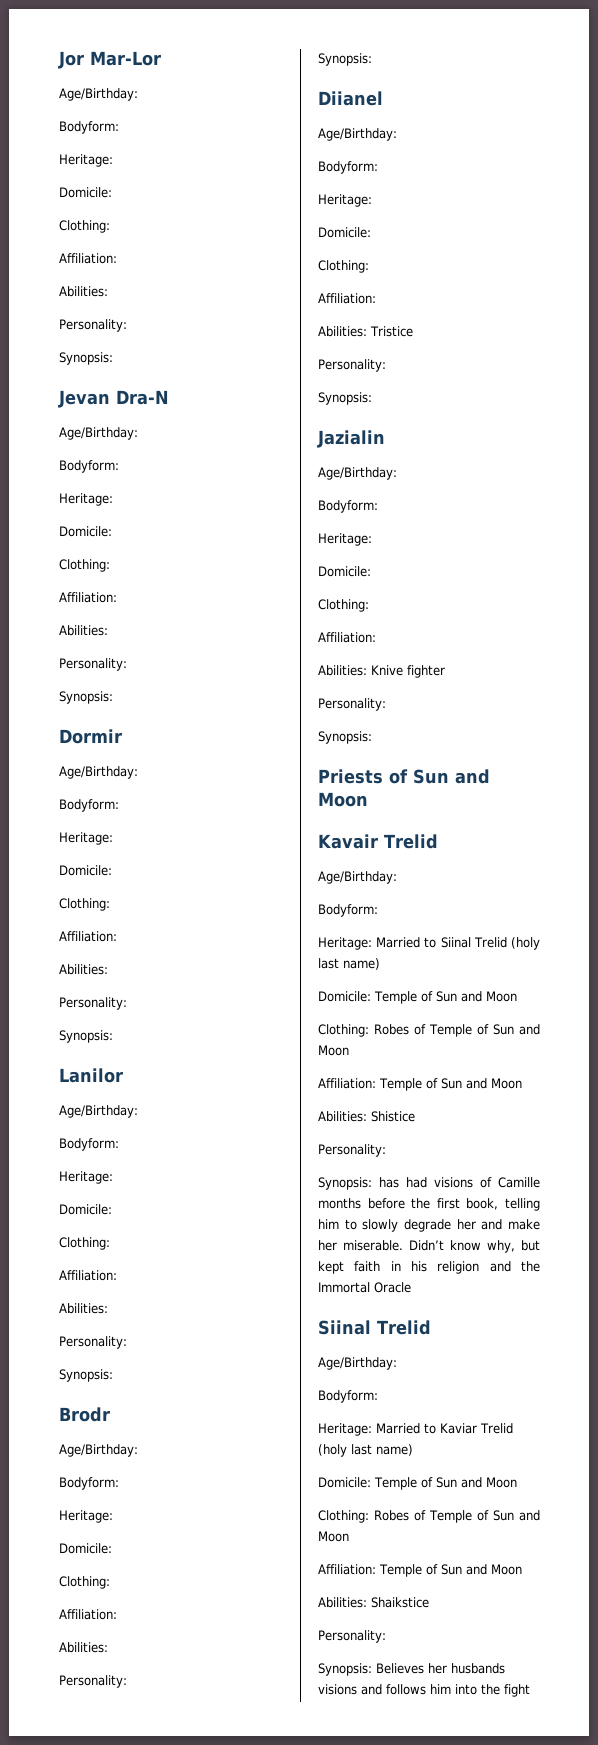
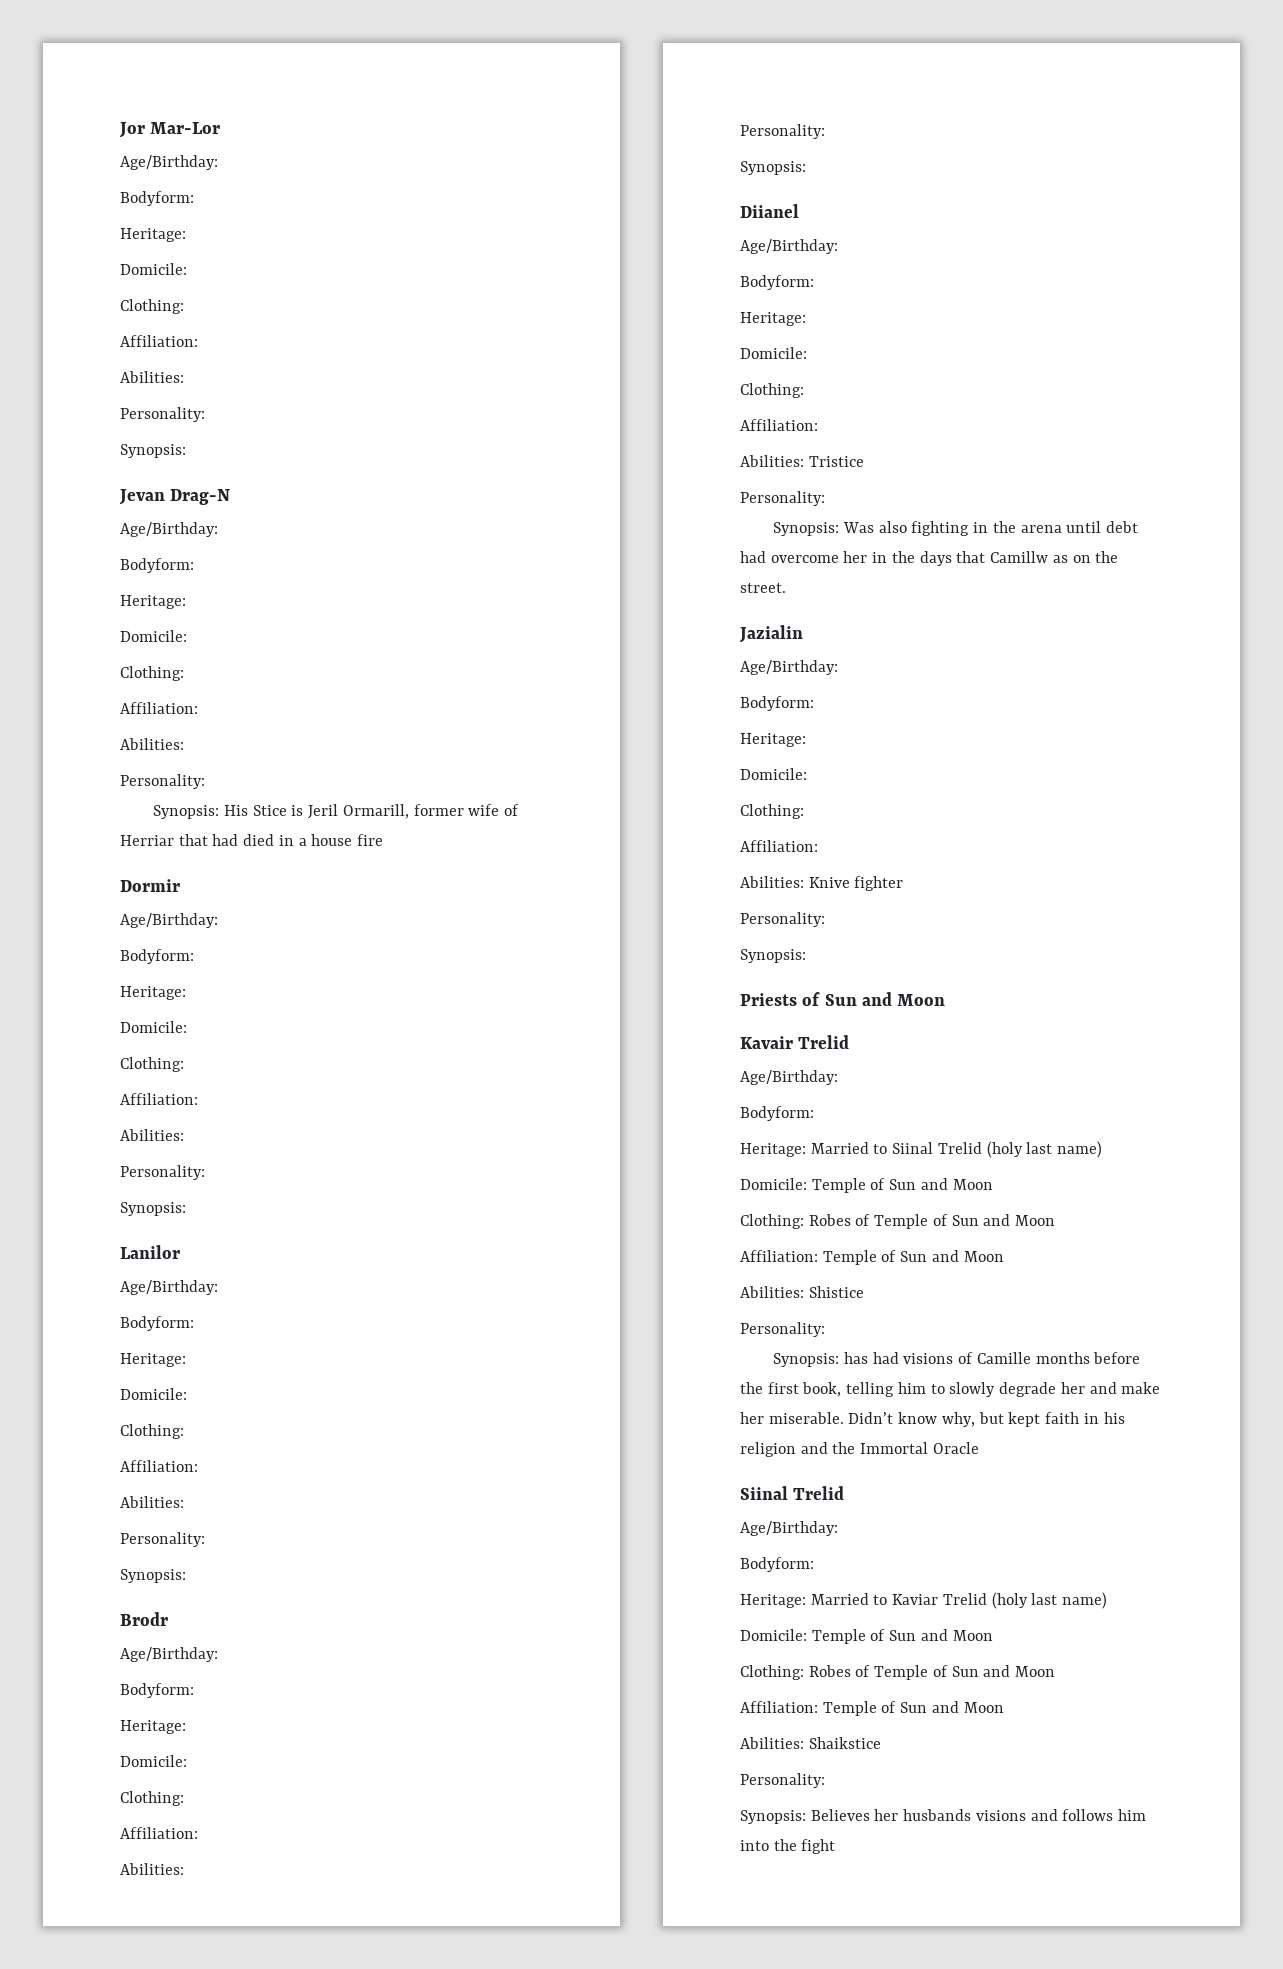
[116,390,169,405] [59,427,138,440] [59,460,119,473] [59,493,113,506] [59,526,112,537] [59,559,110,572] [59,592,117,603] [59,625,108,636] [59,658,127,671] [59,691,113,704] Dra-N // Age/Birthday: // Bodyform: // Heritage: // Domicile: // Clothing: // Affiliation: // Abilities: // Personality: // Synopsis: -> [170,489,231,505] [120,522,218,537] [120,558,194,573] [120,595,186,609] [120,630,187,642] [120,666,184,681] [120,702,198,714] [120,738,184,750] [120,774,205,789] [153,804,520,819] [120,834,384,846] Drag-N // Age/Birthday: // Bodyform: // Heritage: // Domicile: // Clothing: // Affiliation: // Abilities: // Personality: // Synopsis: His Stice is Jeril Ormarill, former wife of Herriar that had died in a house fire
(372, 398) none -> [842,521,1139,536] [740,551,1119,566] [740,583,786,593] Was also fighting in the arena until debt had overcome her in the days that Camillw as on the street.

